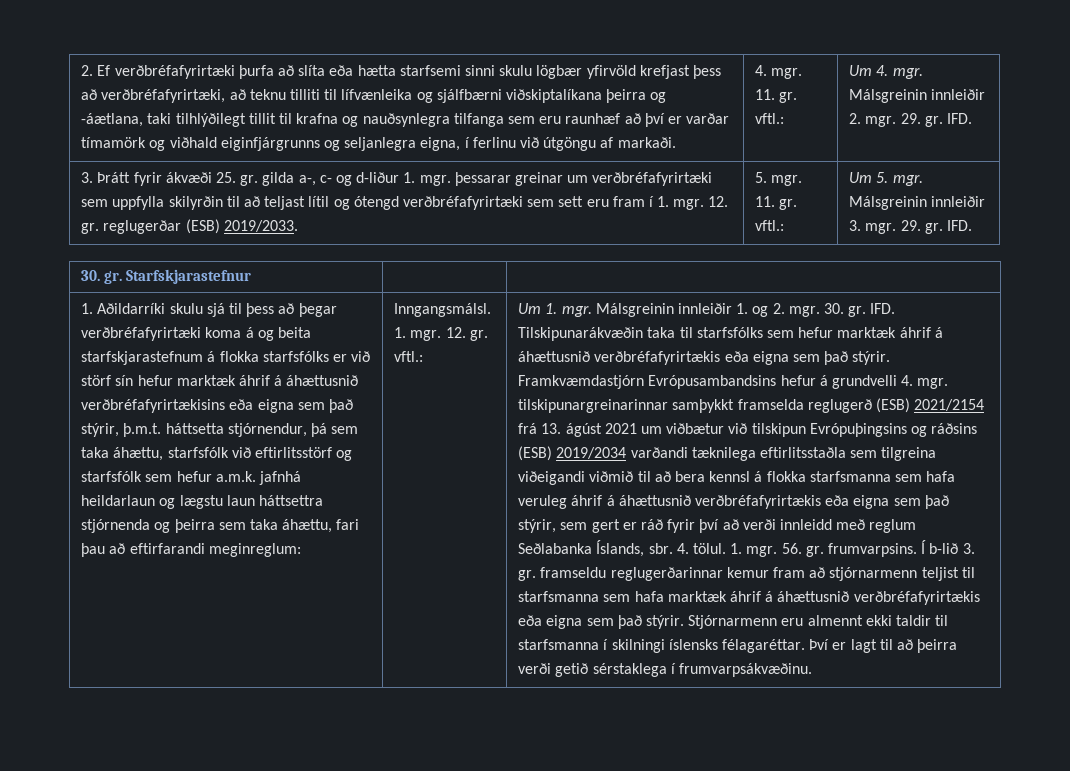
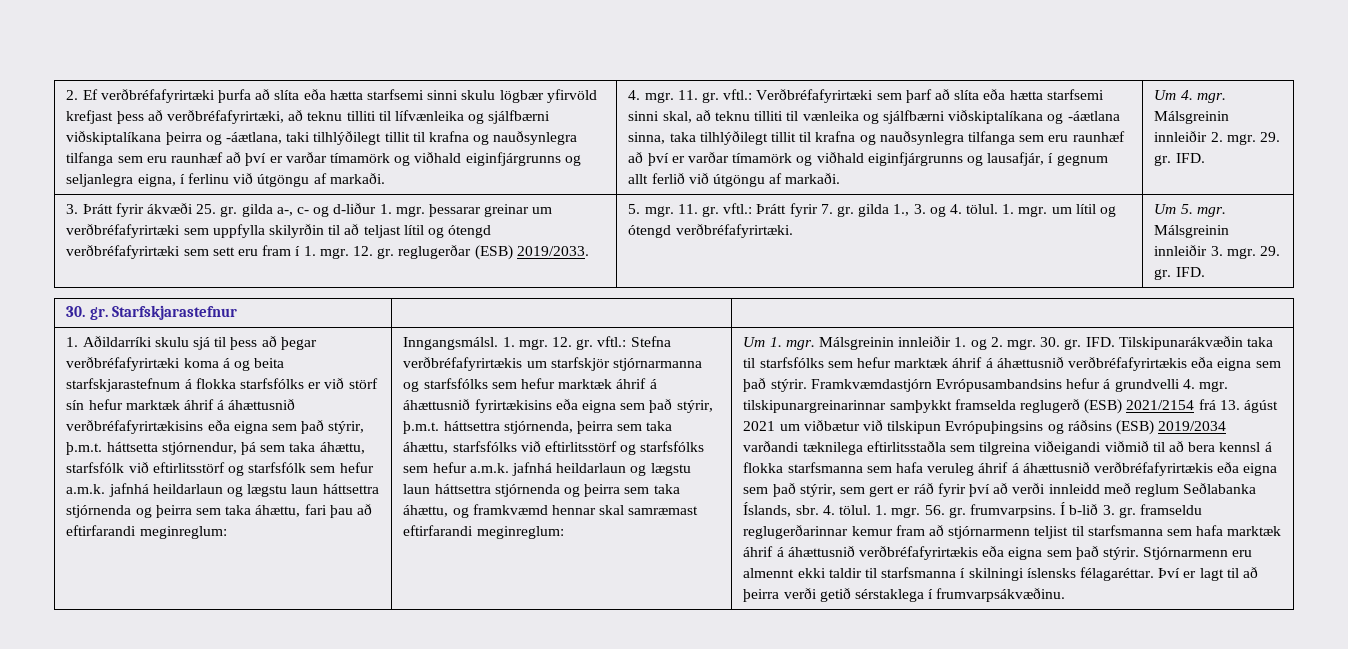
(785, 118) none -> [756,89,1104,103] [628,110,1120,124] [628,131,1125,145] [628,152,1108,166] [628,173,841,187] Verðbréfafyrirtæki sem þarf að slíta eða hætta starfsemi sinni skal, að teknu tilliti til vænleika og sjálfbærni viðskiptalíkana og -áætlana sinna, taka tilhlýðilegt tillit til krafna og nauðsynlegra tilfanga sem eru raunhæf að því er varðar tímamörk og viðhald eiginfjárgrunns og lausafjár, í gegnum allt ferlið við útgöngu af markaði.
(785, 225) none -> [756,203,1116,217] [628,224,793,238] Þrátt fyrir 7. gr. gilda 1., 3. og 4. tölul. 1. mgr. um lítil og ótengd verðbréfafyrirtæki.
(424, 356) none -> [630,336,671,347] [403,357,703,371] [403,378,657,392] [403,399,713,413] [403,421,673,434] [403,441,705,455] [403,462,691,476] [403,484,680,497] [403,504,699,518] [403,525,564,539] Stefna verðbréfafyrirtækis um starfskjör stjórnarmanna og starfsfólks sem hefur marktæk áhrif á áhættusnið fyrirtækisins eða eigna sem það stýrir, þ.m.t. háttsettra stjórnenda, þeirra sem taka áhættu, starfsfólks við eftirlitsstörf og starfsfólks sem hefur a.m.k. jafnhá heildarlaun og lægstu laun háttsettra stjórnenda og þeirra sem taka áhættu, og framkvæmd hennar skal samræmast eftirfarandi meginreglum:

